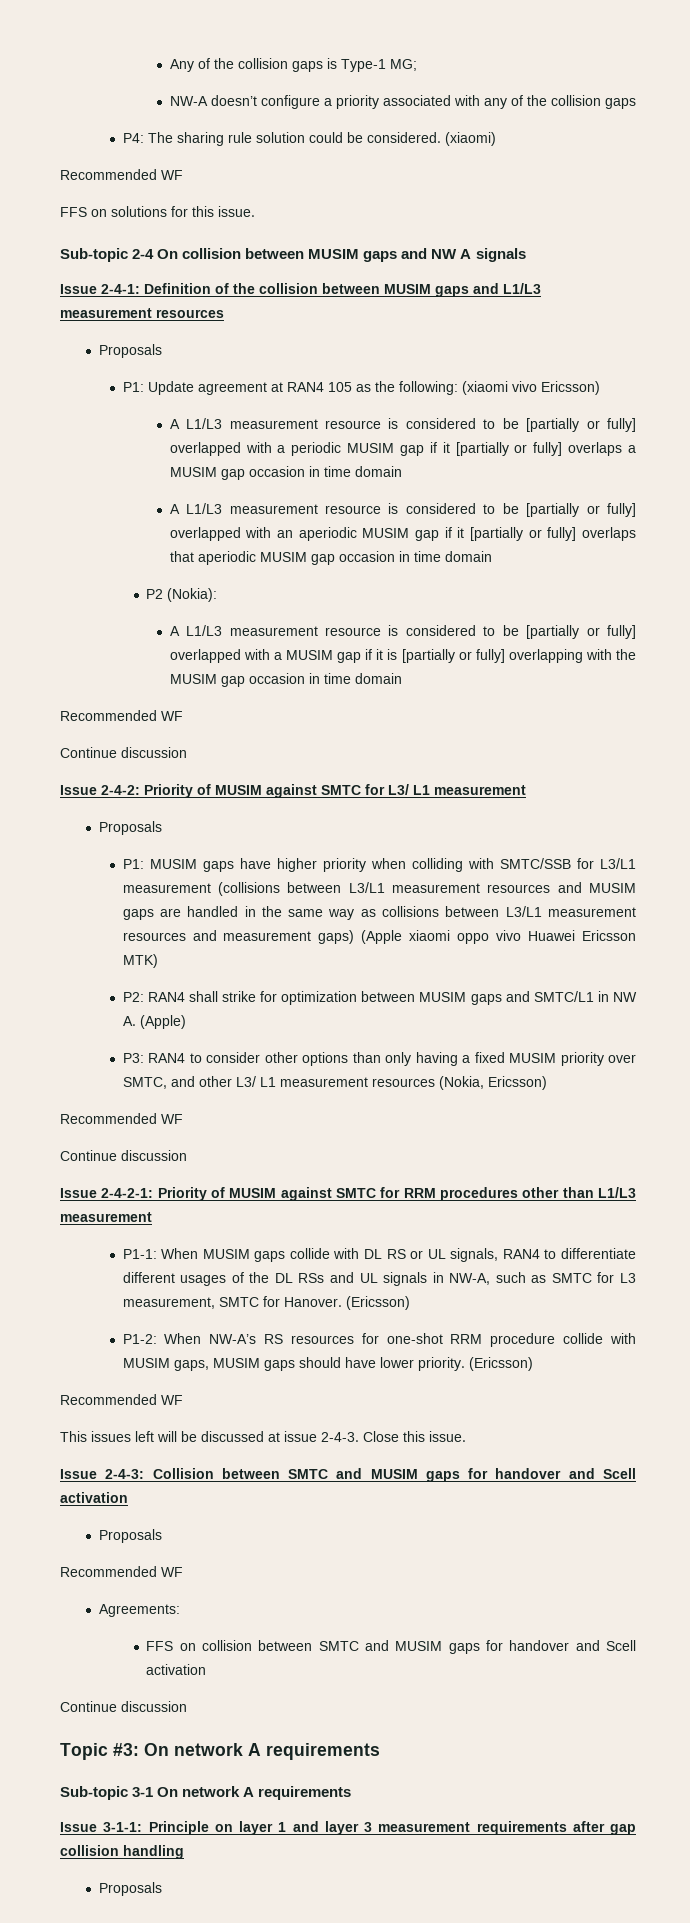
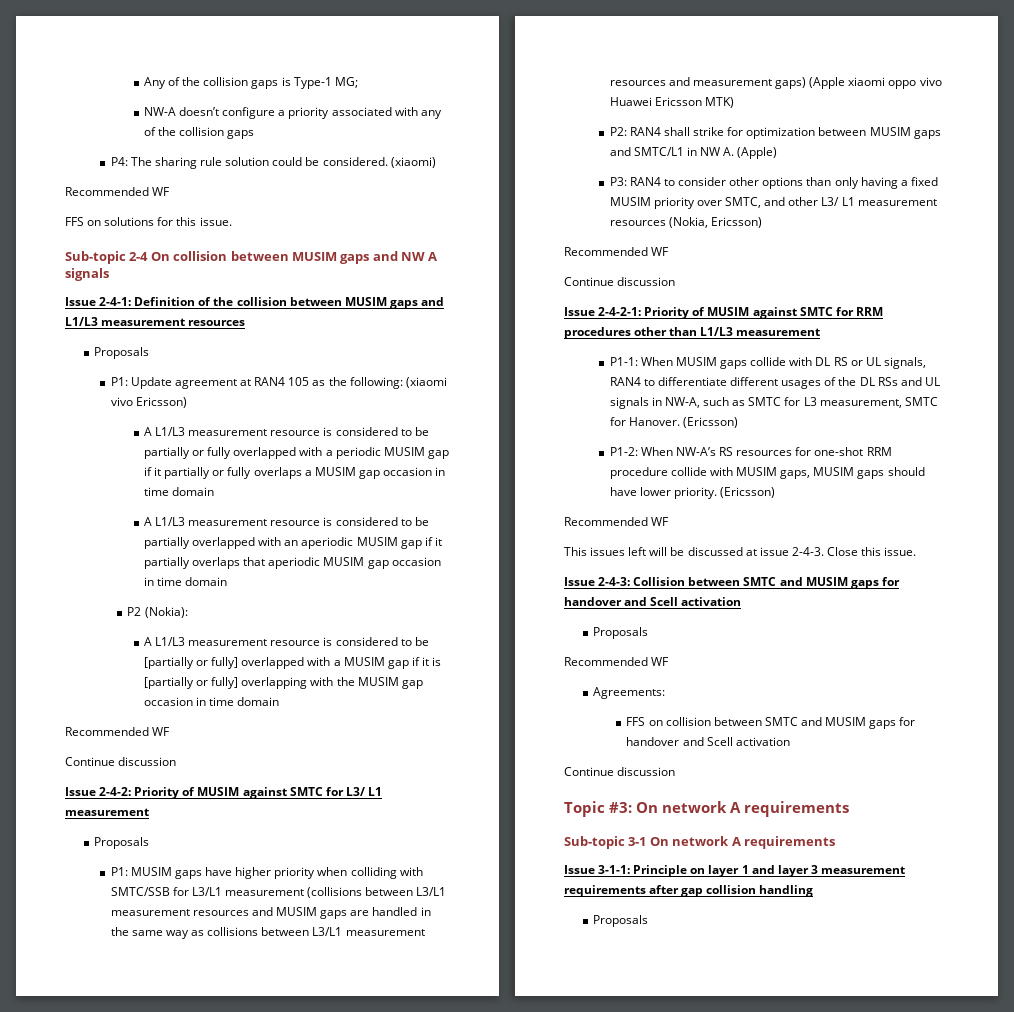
[526,418,636,432] [partially or fully] -> [143,447,232,459] partially or fully
[455,442,563,456] [partially or fully] -> [164,467,252,479] partially or fully
[526,503,636,517] [partially or fully] -> [143,537,190,549] partially
[470,527,577,541] [partially or fully] -> [143,557,190,569] partially

